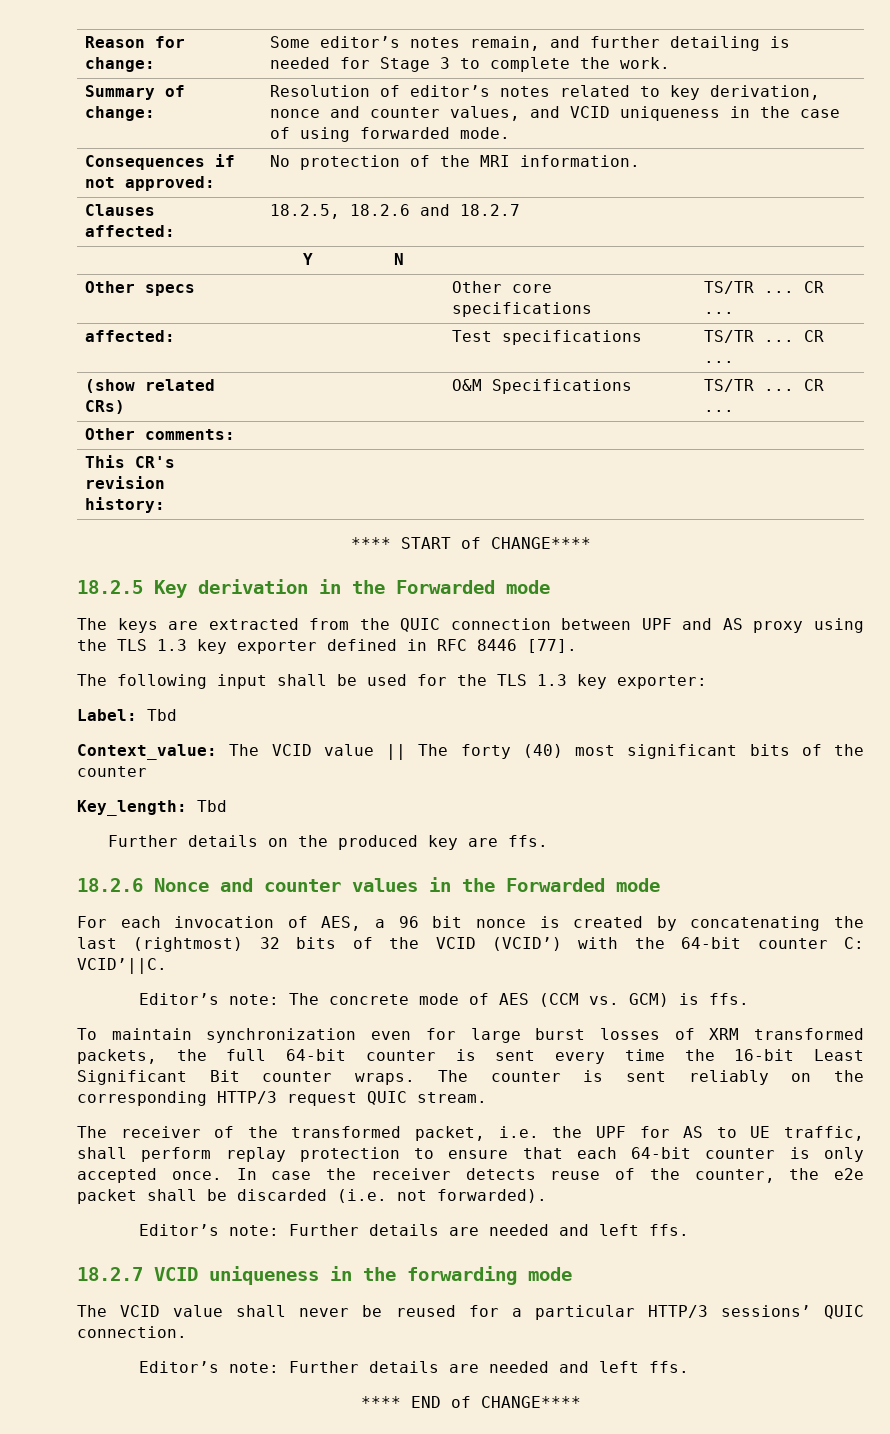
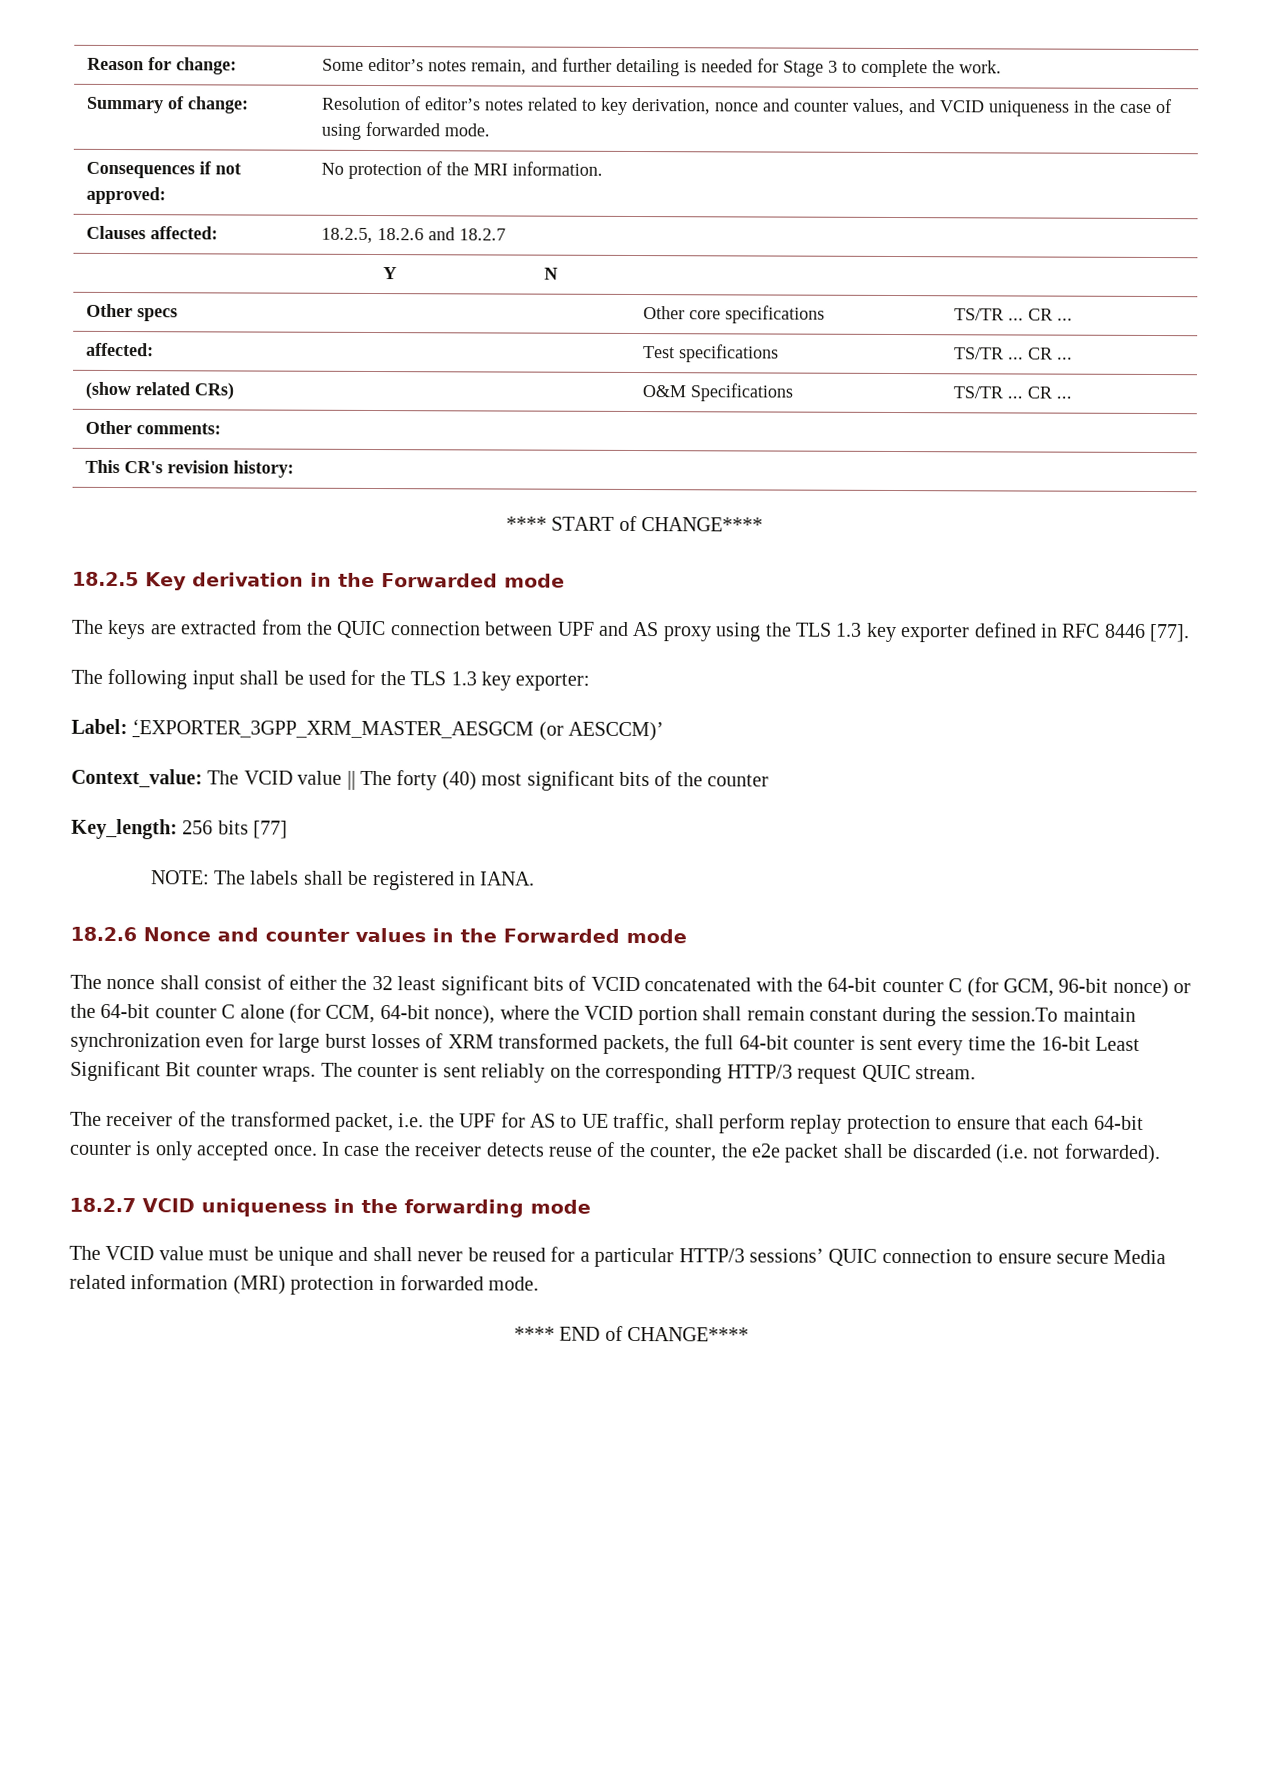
[147,709,177,721] Tbd -> [132,719,665,742] ‘EXPORTER_3GPP_XRM_MASTER_AESGCM (or AESCCM)’
[197,800,227,812] [107,835,548,850] Tbd // Further details on the produced key are ffs. -> [182,820,289,839] [150,870,536,891] 256 bits [77] // NOTE: The labels shall be registered in IANA.
[77,916,865,931] [77,937,864,952] [77,958,167,974] [138,993,749,1007] [77,1028,97,1040] For each invocation of AES, a 96 bit nonce is created by concatenating the last (rightmost) 32 bits of the VCID (VCID’) with the 64-bit counter C: VCID’||C. // Editor’s note: The concrete mode of AES (CCM vs. GCM) is ffs. // To -> [70,974,1192,999] [70,1003,1059,1027] The nonce shall consist of either the 32 least significant bits of VCID concatenated with the 64-bit counter C (for GCM, 96-bit nonce) or the 64-bit counter C alone (for CCM, 64-bit nonce), where the VCID portion shall remain constant during the session.To
[138,1224,689,1236] // Editor’s note: Further details are needed and left ffs. -> (1161, 1154) none
(224, 1311) none -> [208,1246,369,1266] must be unique and
[77,1326,187,1338] [138,1361,689,1373] connection. // Editor’s note: Further details are needed and left ffs. -> [881,1248,1167,1265] [69,1274,540,1296] connection to ensure secure Media related information (MRI) protection in forwarded mode.

